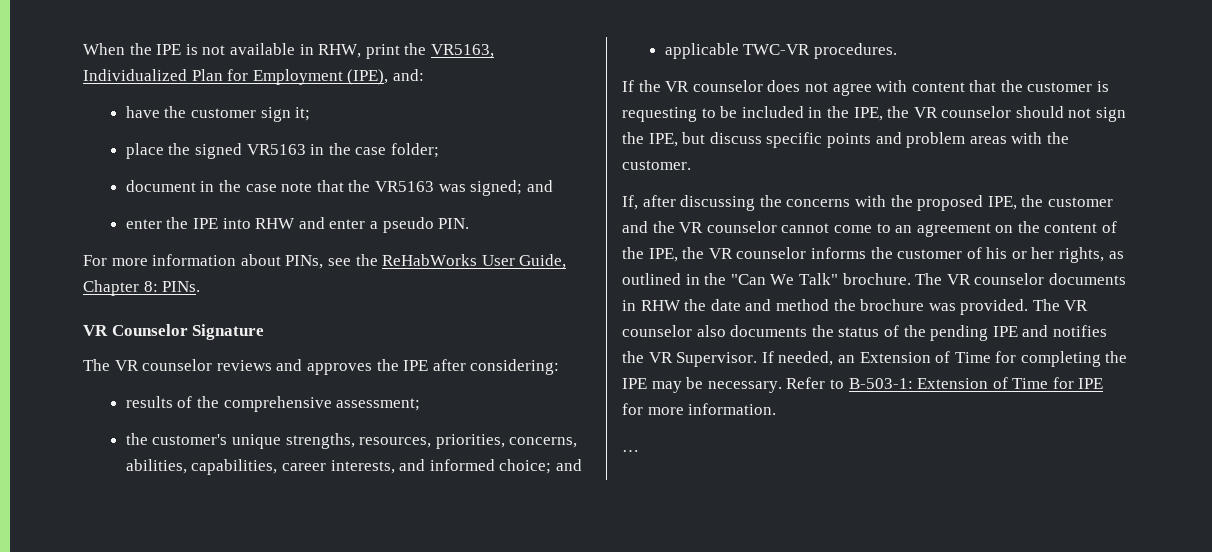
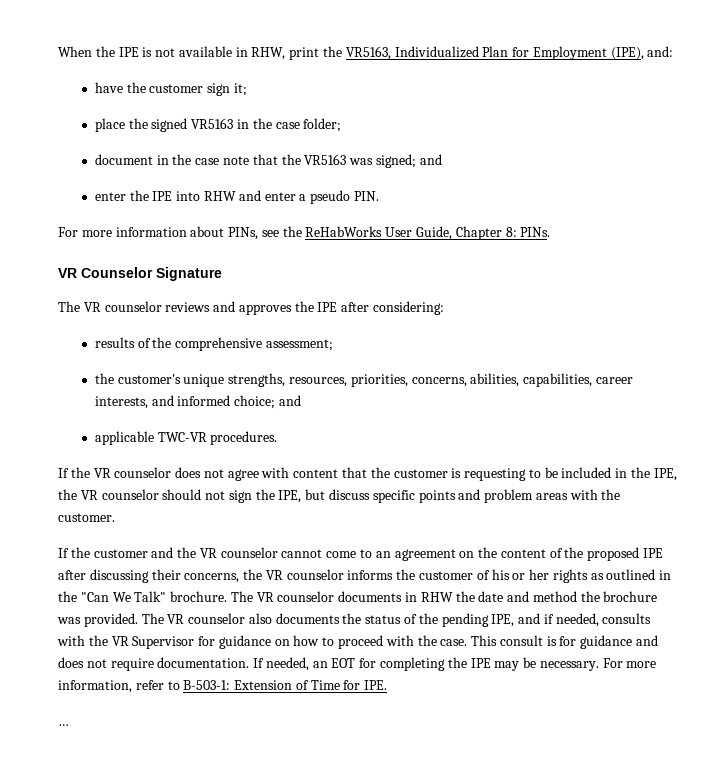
[622,195,1017,211] If, after discussing the concerns with the proposed IPE, -> [58,548,69,558] If
[648,248,678,262] IPE, -> [587,547,664,561] [58,569,240,583] proposed IPE after discussing their concerns,
[1059,247,1105,263] rights, -> [552,569,588,583] rights
[992,325,1107,337] [622,351,991,367] IPE and notifies the VR Supervisor. If needed, an Extension of Time -> [491,613,652,627] [57,635,659,649] [58,657,356,671] IPE, and if needed, consults with the VR Supervisor for guidance on how to proceed with the case. This consult is for guidance and does not require documentation. If needed, an EOT
[786,377,826,389] Refer -> [602,658,657,668] [58,680,164,693] For more information, refer
[1078,378,1104,389] [622,403,777,415] IPE for more information. -> [364,680,388,690] IPE.

